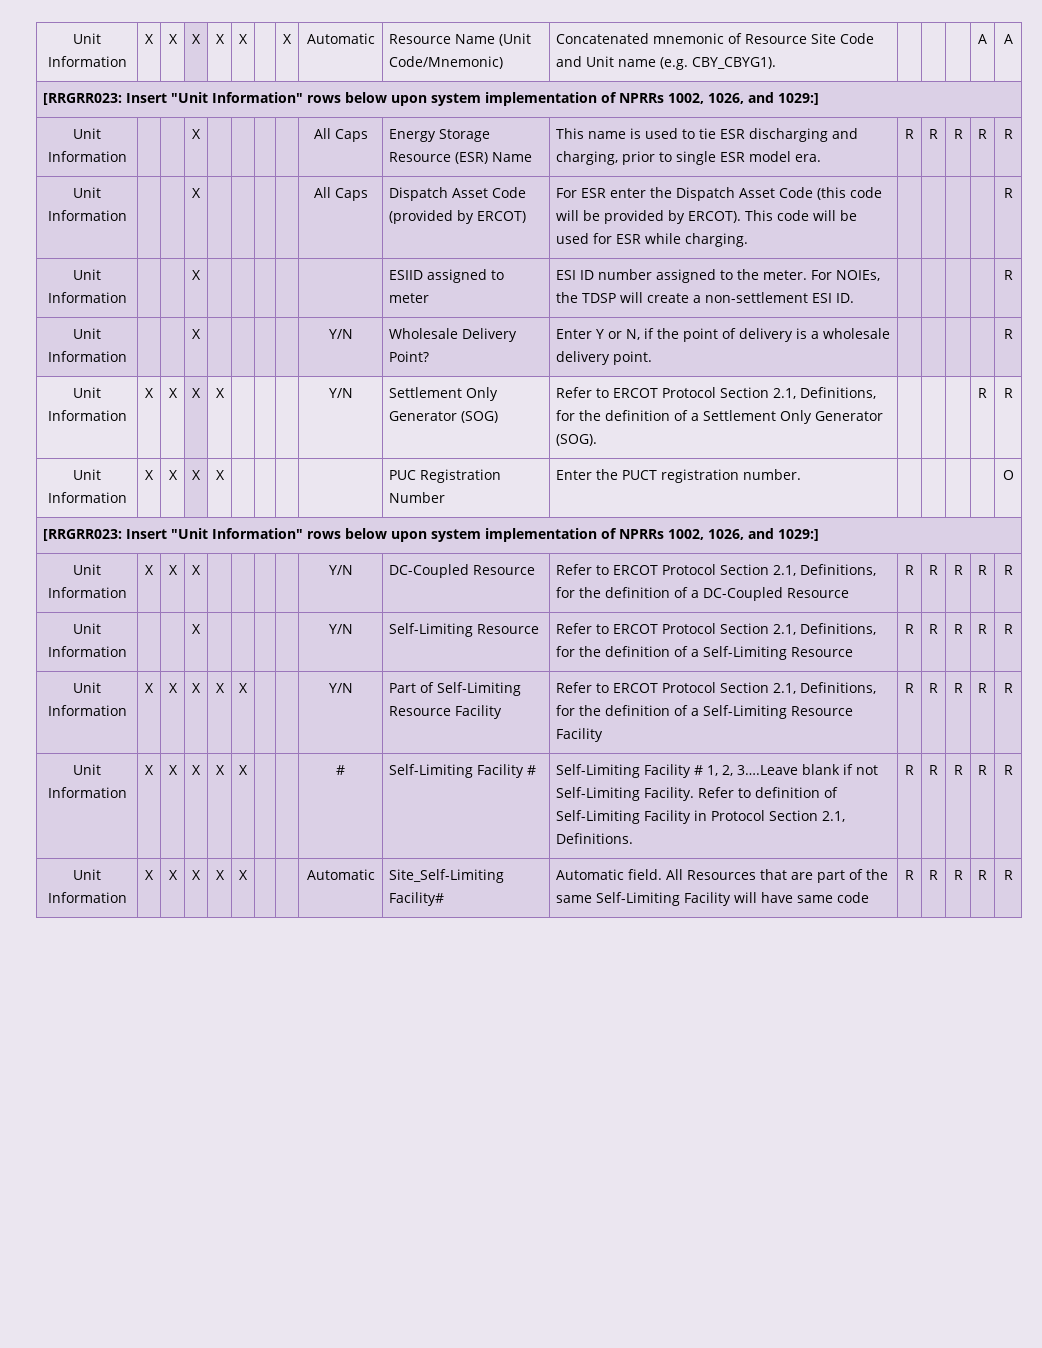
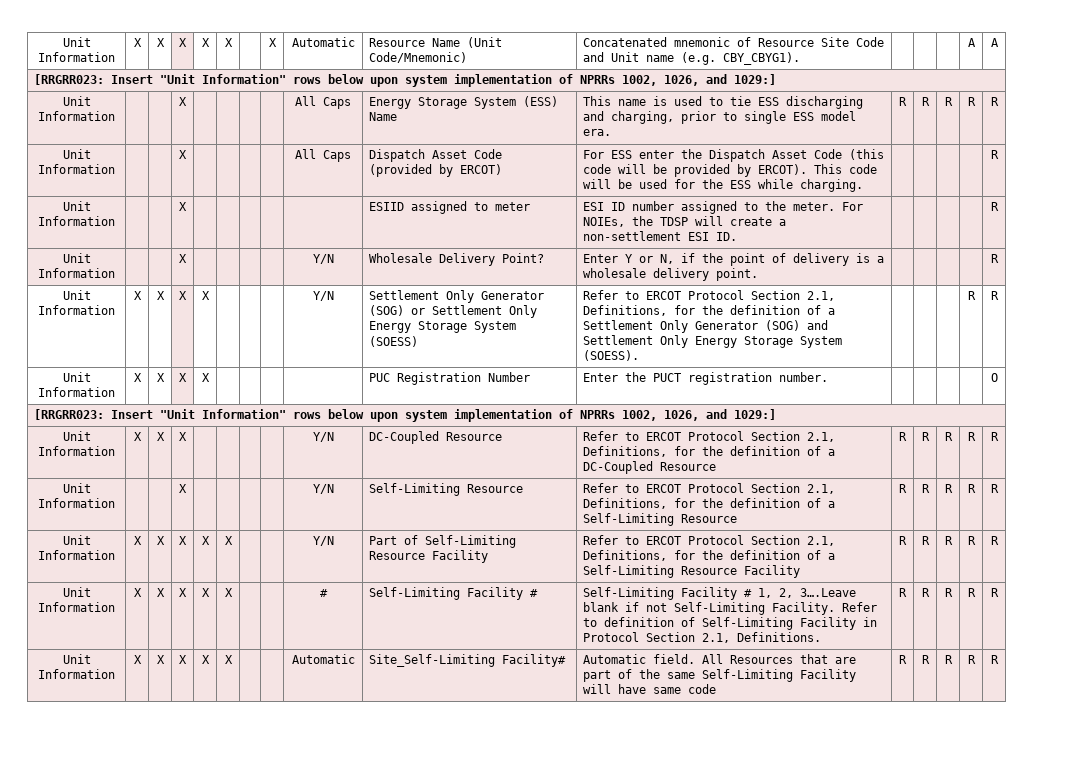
[389,152,489,164] Resource (ESR) -> [474,96,559,109] System (ESS)
[720,129,746,139] ESR -> [758,97,780,106] ESS
[720,152,746,162] ESR -> [793,112,815,121] ESS
[581,188,607,198] ESR -> [611,150,633,159] ESS
[616,234,642,244] ESR -> [702,179,752,189] the ESS
(499, 417) none -> [411,305,538,318] [369,321,517,333] [369,336,419,347] or Settlement Only Energy Storage System (SOESS)
[556,434,598,446] (SOG). -> [765,320,829,331] [583,335,843,348] [583,350,640,361] (SOG) and Settlement Only Energy Storage System (SOESS).

